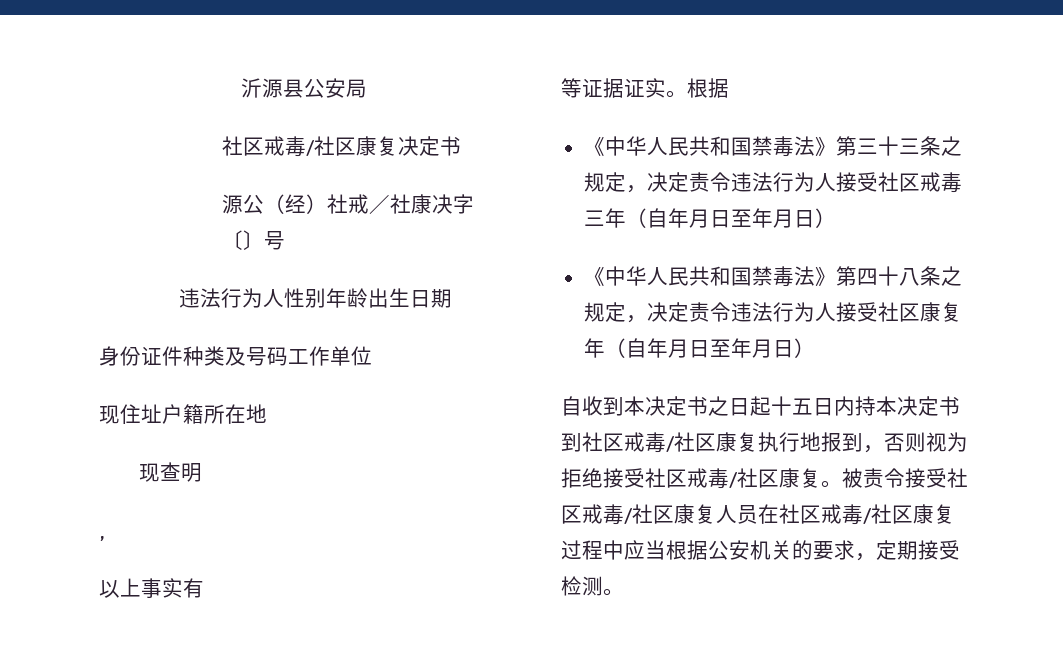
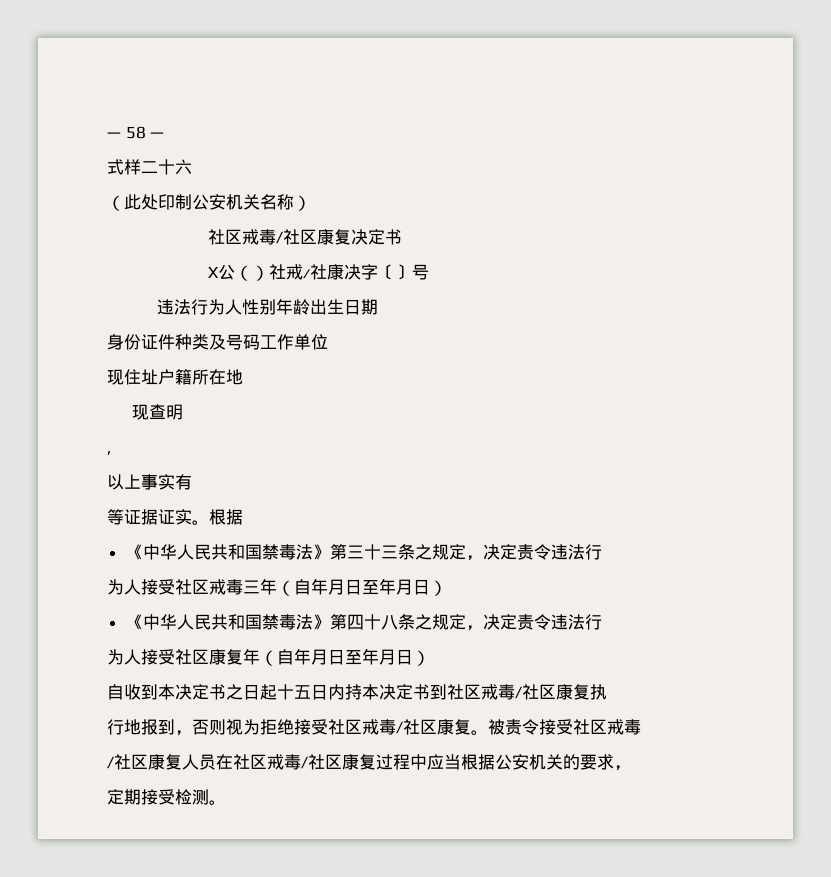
[240,78,367,98] 沂源县公安局 -> [107,126,165,139] [107,159,192,175] [107,194,311,211] — 58 — // 式样二十六 // （此处印制公安机关名称）
[221,194,306,214] 源公（经 -> [207,264,252,281] X公（
(794, 182) none -> (602, 552) //
(794, 312) none -> (602, 622) //
(779, 442) none -> (607, 692) //
(624, 514) none -> (641, 727) //
(876, 557) none -> (631, 768) //

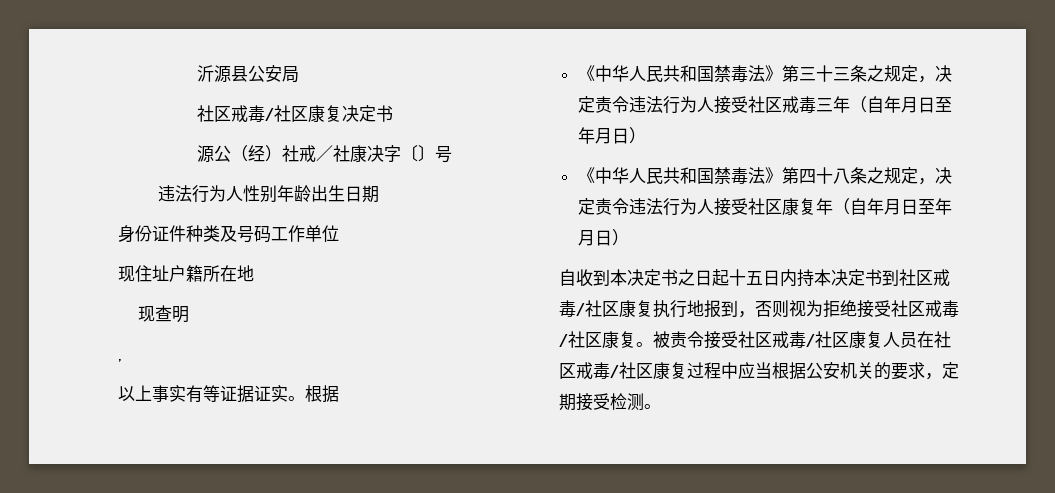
[107,126,165,139] [107,159,192,175] [107,194,311,211] — 58 — // 式样二十六 // （此处印制公安机关名称） -> [197,65,300,83] 沂源县公安局
[207,264,252,281] X公（ -> [197,145,266,163] 源公（经
(192, 482) // -> (203, 394) none
(602, 552) // -> (680, 105) none
(602, 622) // -> (680, 207) none
(607, 692) // -> (670, 309) none
(641, 727) // -> (806, 339) none
(631, 768) // -> (942, 376) none

